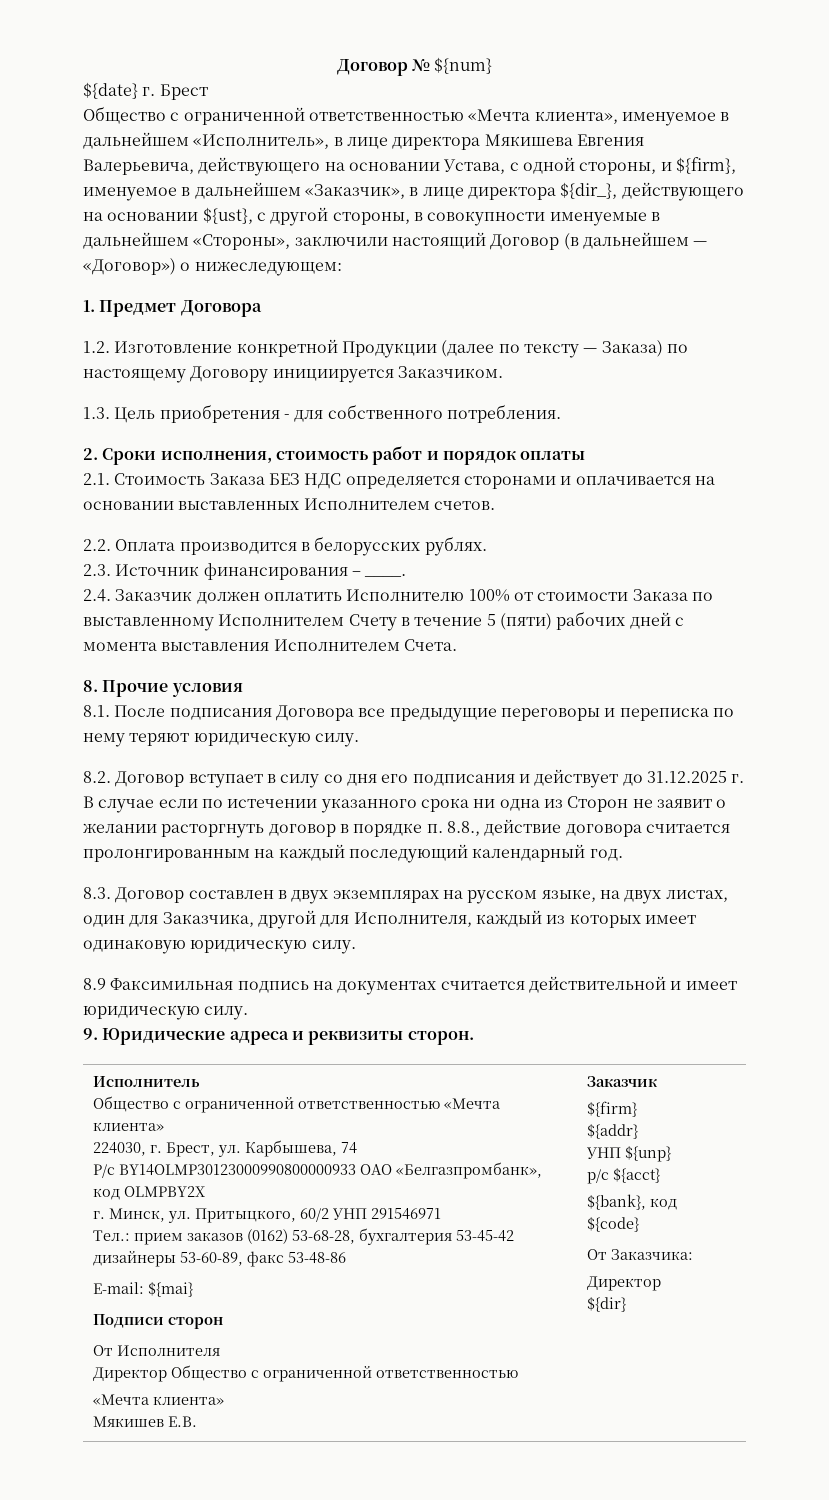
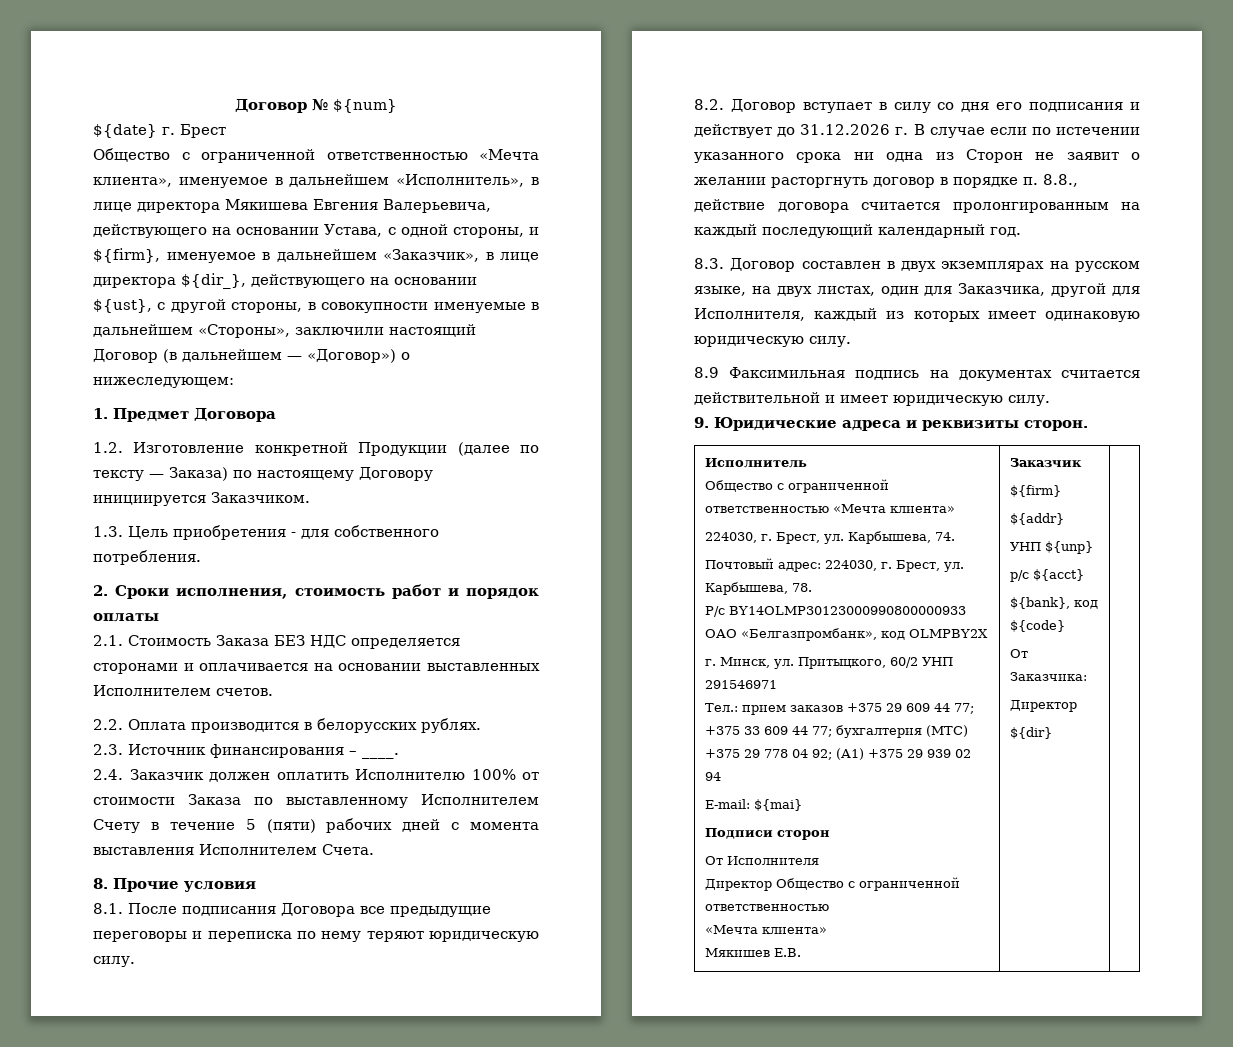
[646,771,727,783] 31.12.2025 -> [800,124,891,135] 31.12.2026
[340,1142,357,1154] 74 -> [934,532,955,541] [704,558,964,572] [704,582,812,595] 74. // Почтовый адрес: 224030, г. Брест, ул. Карбышева, 78.
[246,1228,514,1245] [92,1251,346,1267] (0162) 53-68-28, бухгалтерия 53-45-42 дизайнеры 53-60-89, факс 53-48-86 -> [846,703,974,714] [704,725,968,738] [704,748,971,760] [704,772,721,781] +375 29 609 44 77; +375 33 609 44 77; бухгалтерия (МТС) +375 29 778 04 92; (А1) +375 29 939 02 94

